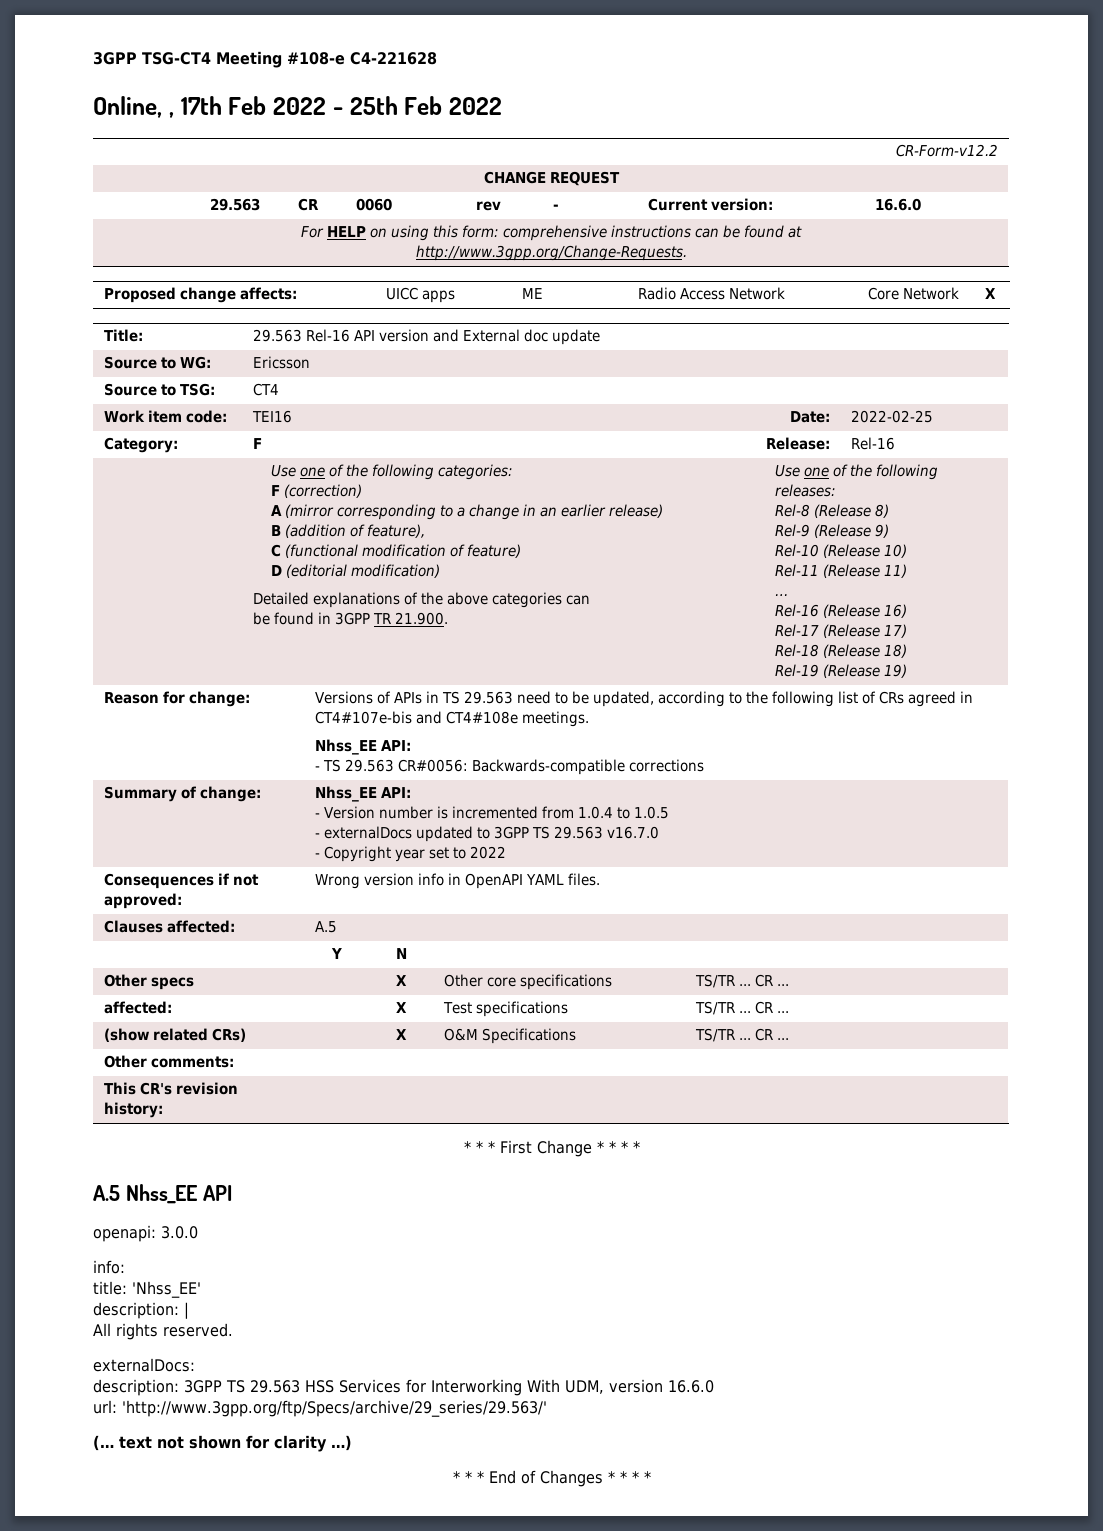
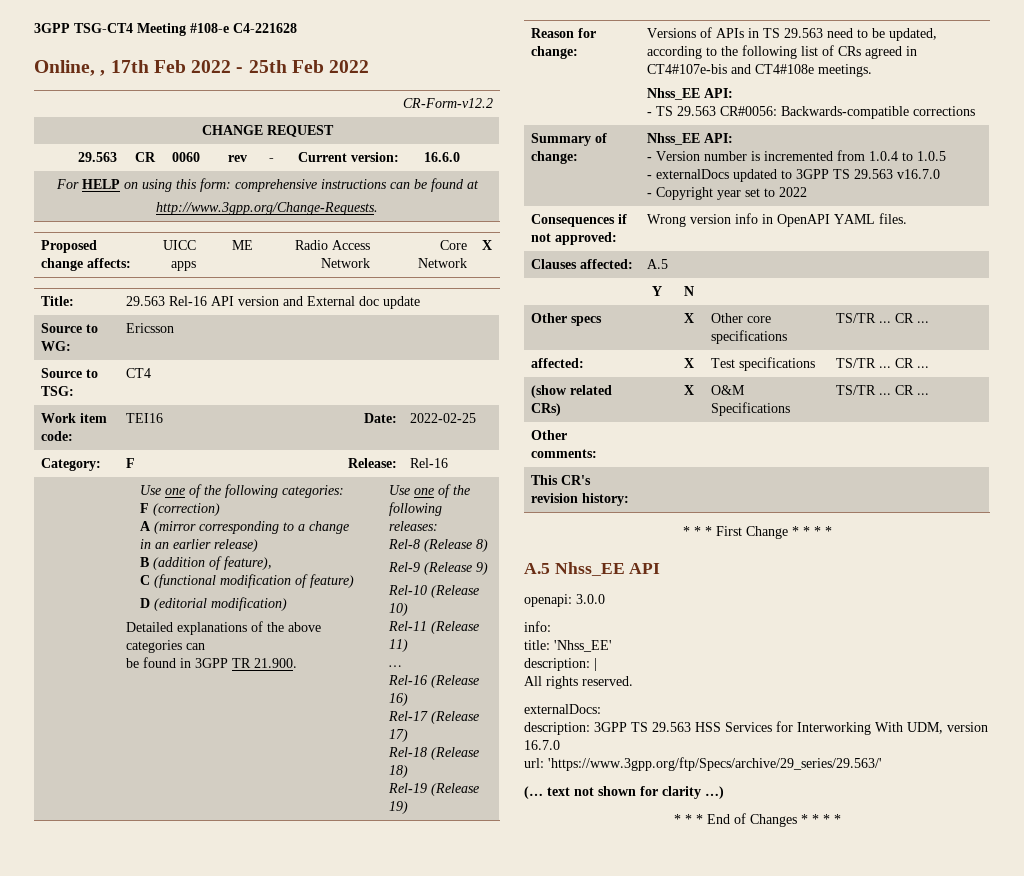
[668,1380,714,1393] 16.6.0 -> [524,740,560,750] 16.7.0
[122,1400,547,1417] 'http://www.3gpp.org/ftp/Specs/archive/29_series/29.563/' -> [548,757,882,771] 'https://www.3gpp.org/ftp/Specs/archive/29_series/29.563/'

